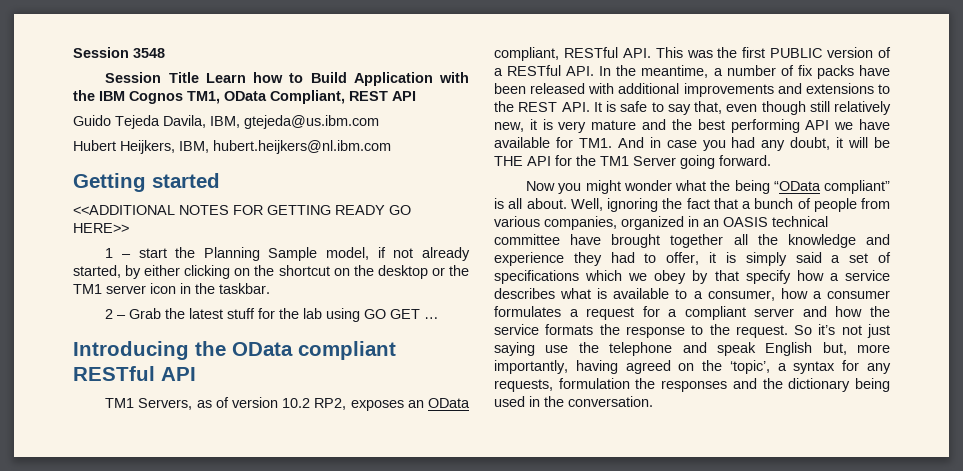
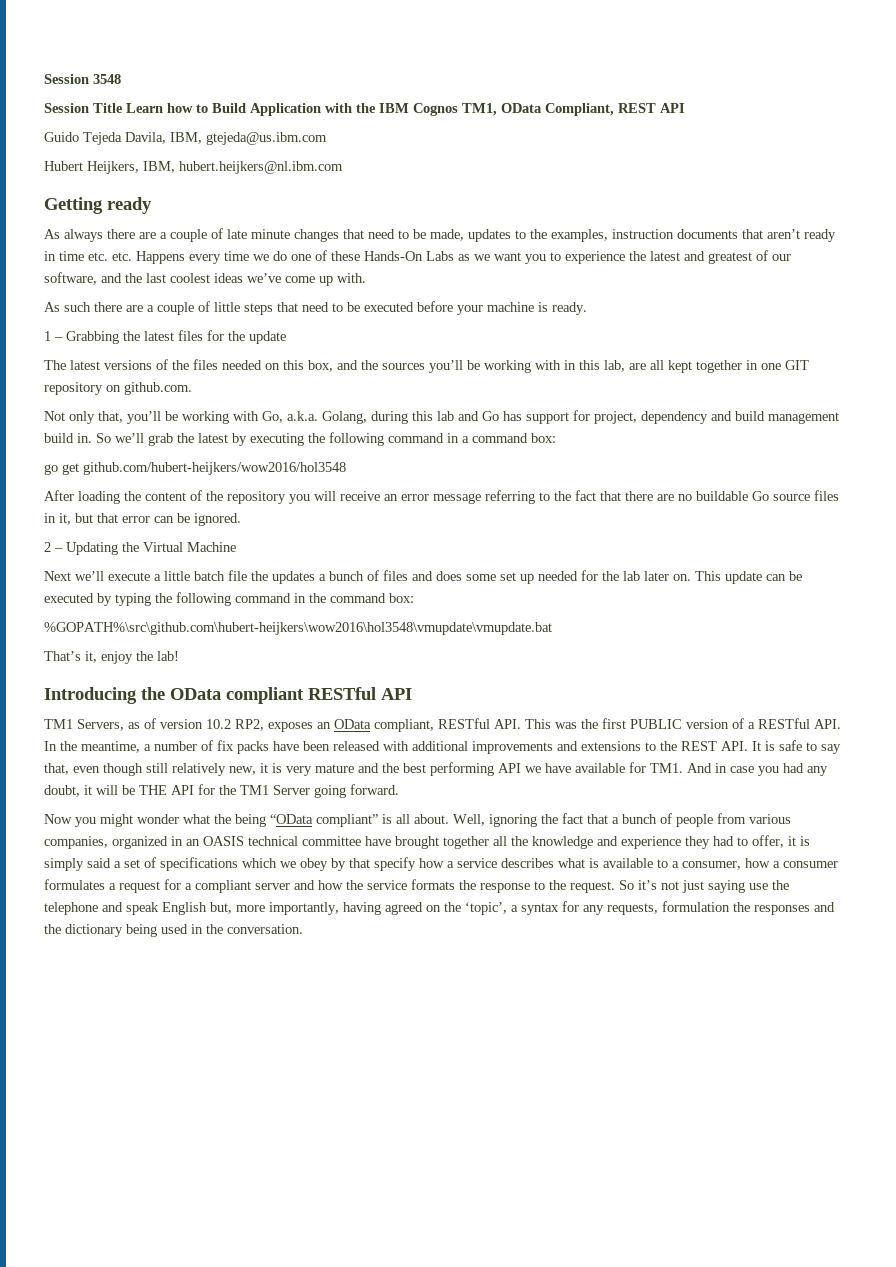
[152,173,220,188] [73,205,411,215] [73,223,129,233] [105,247,470,261] [73,265,469,279] [73,283,270,294] [105,308,440,322] started // <<ADDITIONAL NOTES FOR GETTING READY GO HERE>> // 1 – start the Planning Sample model, if not already started, by either clicking on the shortcut on the desktop or the TM1 server icon in the taskbar. // 2 – Grab the latest stuff for the lab using GO GET … -> [107,197,152,214] [44,228,836,242] [44,250,791,264] [44,272,366,286] [44,301,587,315] [44,330,286,344] [44,359,809,373] [44,382,192,395] [44,410,839,424] [44,432,556,446] [44,462,346,475] [44,490,839,504] [44,513,241,526] [44,542,236,555] [44,570,802,584] [44,592,414,606] [44,622,552,635] [44,651,179,664] ready // As always there are a couple of late minute changes that need to be made, updates to the examples, instruction documents that aren’t ready in time etc. etc. Happens every time we do one of these Hands-On Labs as we want you to experience the latest and greatest of our software, and the last coolest ideas we’ve come up with. // As such there are a couple of little steps that need to be executed before your machine is ready. // 1 – Grabbing the latest files for the update // The latest versions of the files needed on this box, and the sources you’ll be working with in this lab, are all kept together in one GIT repository on github.com. // Not only that, you’ll be working with Go, a.k.a. Golang, during this lab and Go has support for project, dependency and build management build in. So we’ll grab the latest by executing the following command in a command box: // go get github.com/hubert-heijkers/wow2016/hol3548 // After loading the content of the repository you will receive an error message referring to the fact that there are no buildable Go source files in it, but that error can be ignored. // 2 – Updating the Virtual Machine // Next we’ll execute a little batch file the updates a bunch of files and does some set up needed for the lab later on. This update can be executed by typing the following command in the command box: // %GOPATH%\src\github.com\hubert-heijkers\wow2016\hol3548\vmupdate\vmupdate.bat // That’s it, enjoy the lab!

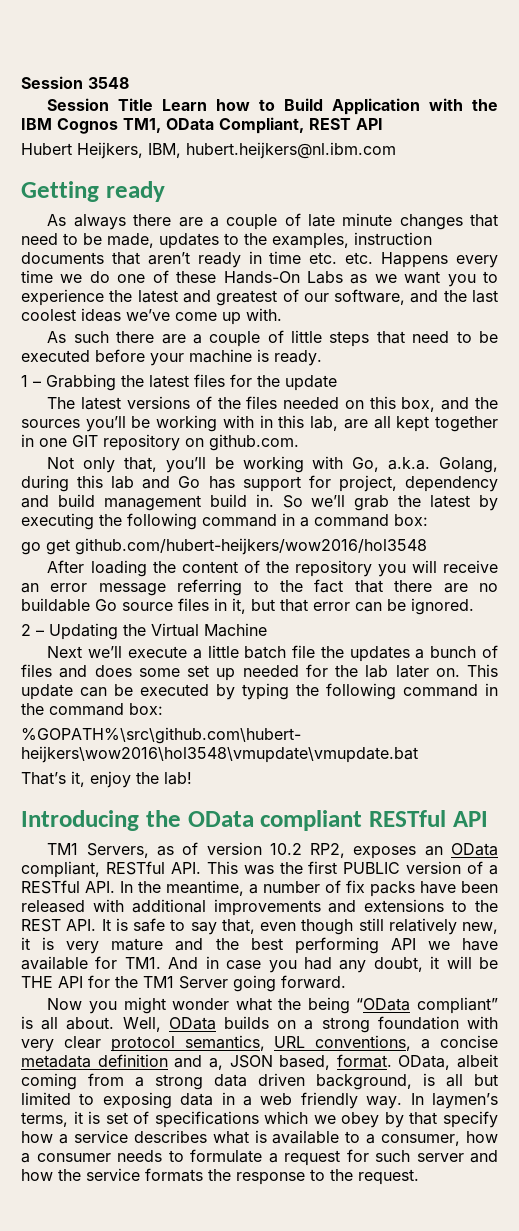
[44,132,327,145] // Guido Tejeda Davila, IBM, gtejeda@us.ibm.com -> (383, 124) none
[489,813,791,827] [44,835,810,849] [44,858,121,871] ignoring the fact that a bunch of people from various companies, organized in an OASIS technical committee have brought together all the knowledge and experience they had to offer, it is simply said a -> [168,1016,498,1033] [21,1035,498,1052] [21,1054,498,1070] [21,1073,498,1090] [21,1092,498,1109] [21,1111,101,1127] OData builds on a strong foundation with very clear protocol semantics, URL conventions, a concise metadata definition and a, JSON based, format. OData, albeit coming from a strong data driven background, is all but limited to exposing data in a web friendly way. In laymen’s terms, it is
[44,879,105,890] formulates -> [117,1149,262,1163] needs to formulate
[185,880,251,893] a compliant -> [375,1150,410,1162] such
[619,880,789,893] [44,901,835,915] [44,924,303,937] So it’s not just saying use the telephone and speak English but, more importantly, having agreed on the ‘topic’, a syntax for any requests, formulation the responses and the dictionary being used in the conversation. -> (419, 1177) none

